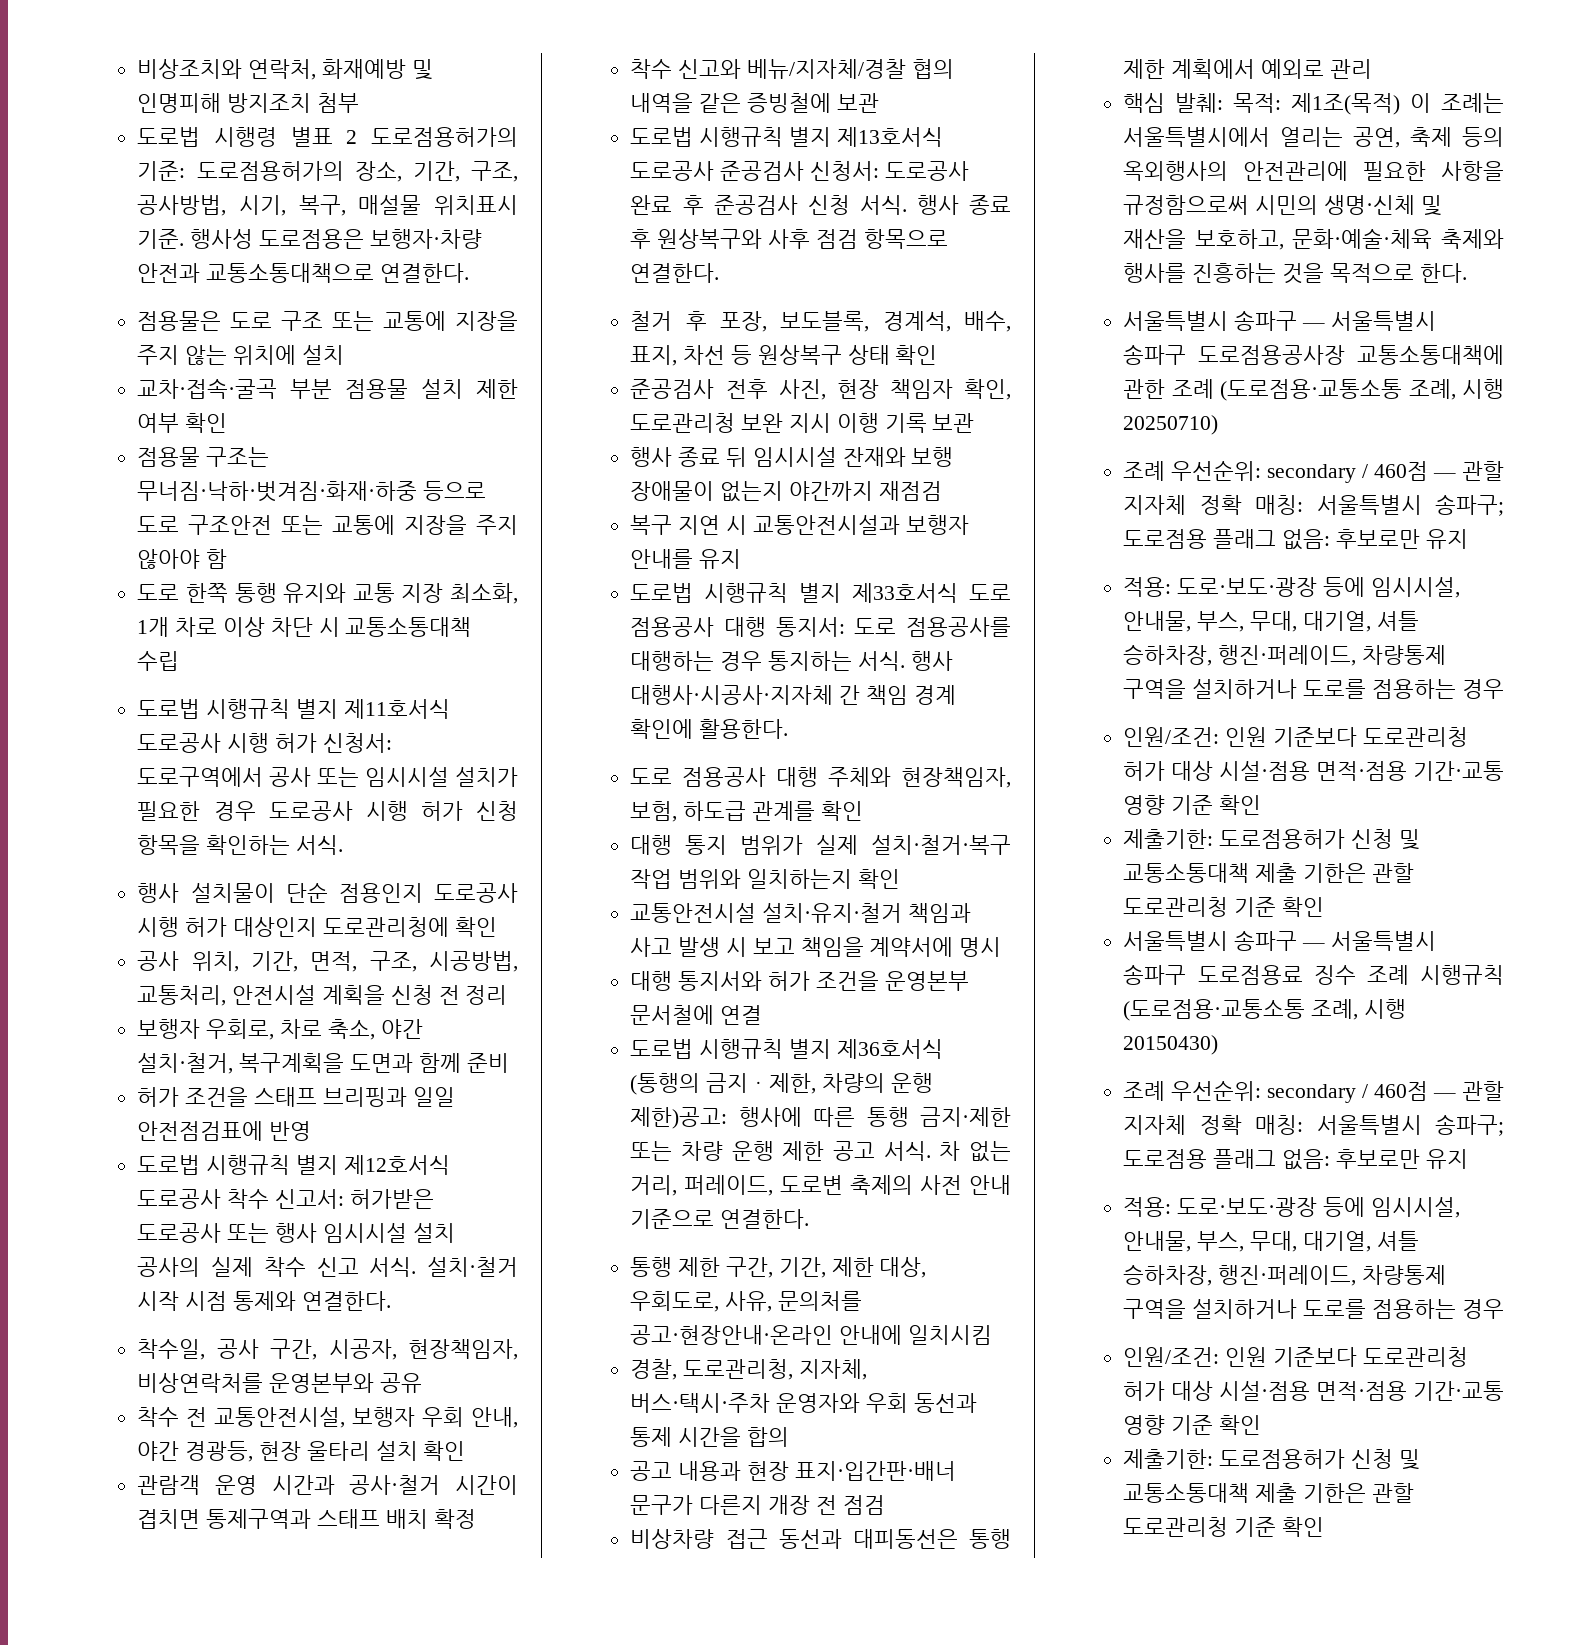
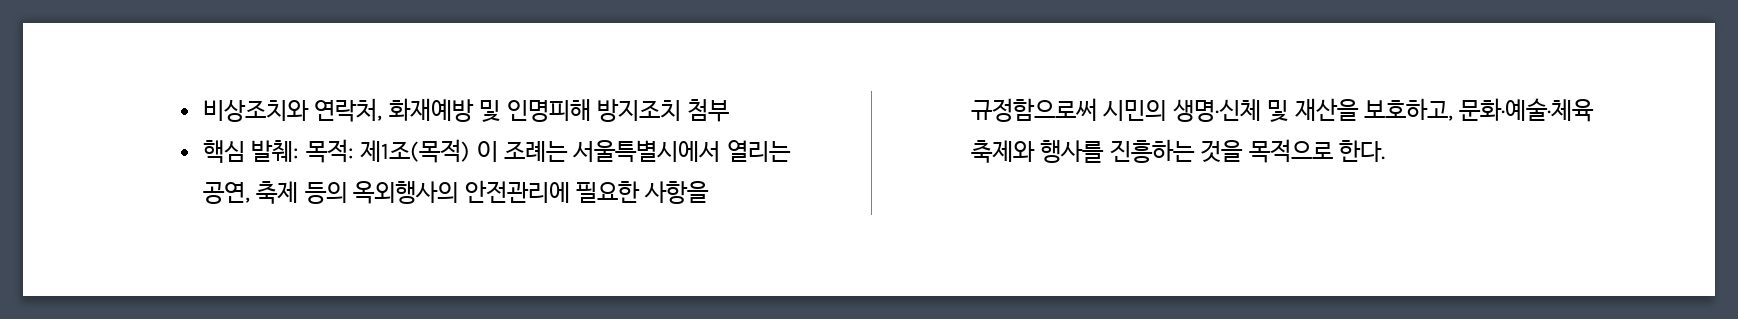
[137,127,518,147] [137,161,518,182] [137,195,518,216] [137,229,482,249] [137,263,470,283] [137,311,518,331] [137,345,344,365] [137,378,518,399] [137,413,228,433] [137,447,270,467] [137,481,487,502] [137,515,518,535] [137,549,228,569] [137,583,518,604] [137,617,472,637] [137,651,180,671] [137,699,450,719] [137,733,392,753] [137,767,518,787] [137,801,518,821] [137,835,344,855] [137,882,518,903] [137,917,497,937] [137,951,518,972] [137,985,508,1006] [137,1019,423,1040] [137,1053,509,1074] [137,1087,455,1107] [137,1121,312,1141] [137,1155,450,1175] [137,1189,434,1209] [137,1223,455,1243] [137,1257,518,1277] [137,1291,391,1311] [137,1339,518,1360] [137,1373,423,1393] [137,1407,518,1428] [137,1441,466,1462] [137,1475,518,1495] [137,1509,476,1529] [630,59,954,79] [630,93,879,113] [630,127,943,147] [630,161,969,181] [630,195,1012,215] [630,229,948,249] [630,263,720,283] [630,311,1011,332] [630,345,938,366] [630,379,1011,400] [630,413,975,433] [630,447,954,467] [630,481,942,502] [630,515,969,535] [630,549,742,569] [630,583,1011,603] [630,617,1011,637] [630,651,953,671] [630,685,956,705] [630,719,789,739] [630,767,1011,788] [630,801,863,822] [630,835,1011,855] [630,869,900,889] [630,903,972,923] [630,937,1002,957] [630,971,969,991] [630,1005,763,1025] [630,1039,943,1059] [630,1073,933,1095] [630,1107,1011,1129] [630,1141,1011,1162] [630,1175,1011,1196] [630,1209,810,1229] [630,1257,927,1278] [630,1291,863,1312] [630,1325,993,1345] [630,1359,868,1380] [630,1393,977,1413] [630,1427,790,1447] [630,1461,956,1481] [630,1495,885,1515] [630,1529,1011,1549] [1123,59,1372,79] // 도로법 시행령 별표 2 도로점용허가의 기준: 도로점용허가의 장소, 기간, 구조, 공사방법, 시기, 복구, 매설물 위치표시 기준. 행사성 도로점용은 보행자·차량 안전과 교통소통대책으로 연결한다. // 점용물은 도로 구조 또는 교통에 지장을 주지 않는 위치에 설치 // 교차·접속·굴곡 부분 점용물 설치 제한 여부 확인 // 점용물 구조는 무너짐·낙하·벗겨짐·화재·하중 등으로 도로 구조안전 또는 교통에 지장을 주지 않아야 함 // 도로 한쪽 통행 유지와 교통 지장 최소화, 1개 차로 이상 차단 시 교통소통대책 수립 // 도로법 시행규칙 별지 제11호서식 도로공사 시행 허가 신청서: 도로구역에서 공사 또는 임시시설 설치가 필요한 경우 도로공사 시행 허가 신청 항목을 확인하는 서식. // 행사 설치물이 단순 점용인지 도로공사 시행 허가 대상인지 도로관리청에 확인 // 공사 위치, 기간, 면적, 구조, 시공방법, 교통처리, 안전시설 계획을 신청 전 정리 // 보행자 우회로, 차로 축소, 야간 설치·철거, 복구계획을 도면과 함께 준비 // 허가 조건을 스태프 브리핑과 일일 안전점검표에 반영 // 도로법 시행규칙 별지 제12호서식 도로공사 착수 신고서: 허가받은 도로공사 또는 행사 임시시설 설치 공사의 실제 착수 신고 서식. 설치·철거 시작 시점 통제와 연결한다. // 착수일, 공사 구간, 시공자, 현장책임자, 비상연락처를 운영본부와 공유 // 착수 전 교통안전시설, 보행자 우회 안내, 야간 경광등, 현장 울타리 설치 확인 // 관람객 운영 시간과 공사·철거 시간이 겹치면 통제구역과 스태프 배치 확정 // 착수 신고와 베뉴/지자체/경찰 협의 내역을 같은 증빙철에 보관 // 도로법 시행규칙 별지 제13호서식 도로공사 준공검사 신청서: 도로공사 완료 후 준공검사 신청 서식. 행사 종료 후 원상복구와 사후 점검 항목으로 연결한다. // 철거 후 포장, 보도블록, 경계석, 배수, 표지, 차선 등 원상복구 상태 확인 // 준공검사 전후 사진, 현장 책임자 확인, 도로관리청 보완 지시 이행 기록 보관 // 행사 종료 뒤 임시시설 잔재와 보행 장애물이 없는지 야간까지 재점검 // 복구 지연 시 교통안전시설과 보행자 안내를 유지 // 도로법 시행규칙 별지 제33호서식 도로 점용공사 대행 통지서: 도로 점용공사를 대행하는 경우 통지하는 서식. 행사 대행사·시공사·지자체 간 책임 경계 확인에 활용한다. // 도로 점용공사 대행 주체와 현장책임자, 보험, 하도급 관계를 확인 // 대행 통지 범위가 실제 설치·철거·복구 작업 범위와 일치하는지 확인 // 교통안전시설 설치·유지·철거 책임과 사고 발생 시 보고 책임을 계약서에 명시 // 대행 통지서와 허가 조건을 운영본부 문서철에 연결 // 도로법 시행규칙 별지 제36호서식 (통행의 금지ㆍ제한, 차량의 운행 제한)공고: 행사에 따른 통행 금지·제한 또는 차량 운행 제한 공고 서식. 차 없는 거리, 퍼레이드, 도로변 축제의 사전 안내 기준으로 연결한다. // 통행 제한 구간, 기간, 제한 대상, 우회도로, 사유, 문의처를 공고·현장안내·온라인 안내에 일치시킴 // 경찰, 도로관리청, 지자체, 버스·택시·주차 운영자와 우회 동선과 통제 시간을 합의 // 공고 내용과 현장 표지·입간판·배너 문구가 다른지 개장 전 점검 // 비상차량 접근 동선과 대피동선은 통행 제한 계획에서 예외로 관리 -> (730, 110) none
[1123,310,1436,331] [1123,344,1504,365] [1123,379,1504,401] [1123,415,1219,435] [1123,460,1504,483] [1123,494,1504,516] [1123,529,1468,550] [1123,577,1460,598] [1123,611,1419,632] [1123,644,1447,666] [1123,679,1504,699] [1123,727,1468,747] [1123,761,1504,781] [1123,795,1262,815] [1123,829,1420,850] [1123,863,1414,883] [1123,897,1325,917] [1123,930,1436,951] [1123,964,1504,985] [1123,999,1407,1021] [1123,1035,1219,1055] [1123,1080,1504,1103] [1123,1114,1504,1136] [1123,1149,1468,1170] [1123,1197,1460,1218] [1123,1231,1419,1252] [1123,1264,1447,1286] [1123,1299,1504,1319] [1123,1347,1468,1367] [1123,1381,1504,1401] [1123,1415,1262,1435] [1123,1449,1420,1470] [1123,1483,1414,1503] [1123,1517,1325,1537] // 서울특별시 송파구 — 서울특별시 송파구 도로점용공사장 교통소통대책에 관한 조례 (도로점용·교통소통 조례, 시행 20250710) // 조례 우선순위: secondary / 460점 — 관할 지자체 정확 매칭: 서울특별시 송파구; 도로점용 플래그 없음: 후보로만 유지 // 적용: 도로·보도·광장 등에 임시시설, 안내물, 부스, 무대, 대기열, 셔틀 승하차장, 행진·퍼레이드, 차량통제 구역을 설치하거나 도로를 점용하는 경우 // 인원/조건: 인원 기준보다 도로관리청 허가 대상 시설·점용 면적·점용 기간·교통 영향 기준 확인 // 제출기한: 도로점용허가 신청 및 교통소통대책 제출 기한은 관할 도로관리청 기준 확인 // 서울특별시 송파구 — 서울특별시 송파구 도로점용료 징수 조례 시행규칙 (도로점용·교통소통 조례, 시행 20150430) // 조례 우선순위: secondary / 460점 — 관할 지자체 정확 매칭: 서울특별시 송파구; 도로점용 플래그 없음: 후보로만 유지 // 적용: 도로·보도·광장 등에 임시시설, 안내물, 부스, 무대, 대기열, 셔틀 승하차장, 행진·퍼레이드, 차량통제 구역을 설치하거나 도로를 점용하는 경우 // 인원/조건: 인원 기준보다 도로관리청 허가 대상 시설·점용 면적·점용 기간·교통 영향 기준 확인 // 제출기한: 도로점용허가 신청 및 교통소통대책 제출 기한은 관할 도로관리청 기준 확인 -> (1385, 151) none

